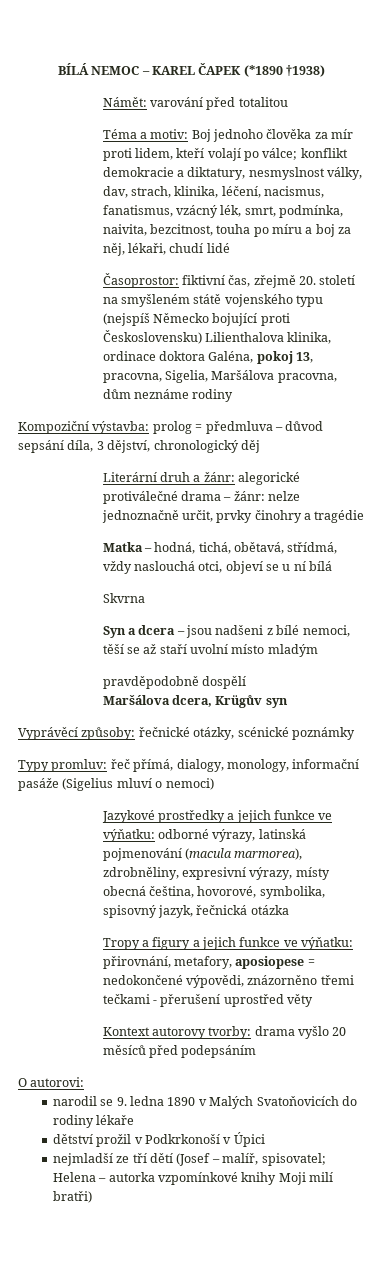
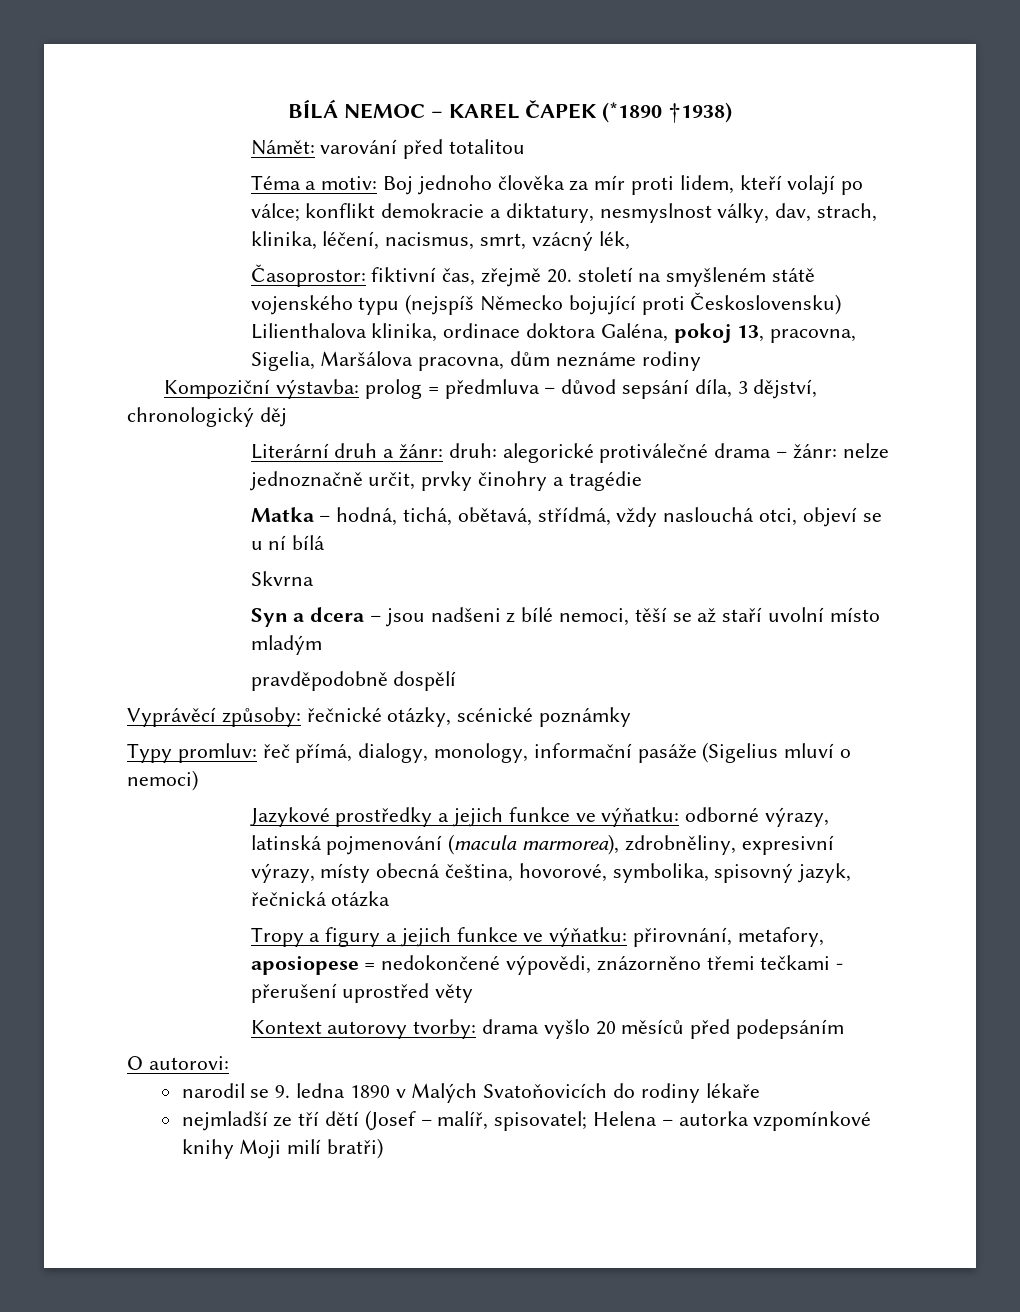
[102,205,173,217] fanatismus, -> [479,233,526,250] smrt,
[244,205,344,218] [102,224,352,237] [102,243,230,256] smrt, podmínka, naivita, bezcitnost, touha po míru a boj za něj, lékaři, chudí lidé -> (630, 240) none
(235, 477) none -> [448,443,497,458] druh:
[102,695,288,708] // Maršálova dcera, Krügův syn -> (457, 681) none
[52,1132,265,1147] // dětství prožil v Podkrkonoší v Úpici -> (760, 1090) none

